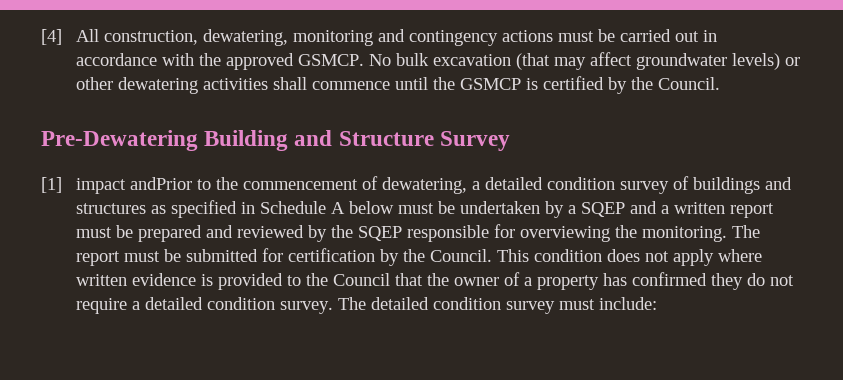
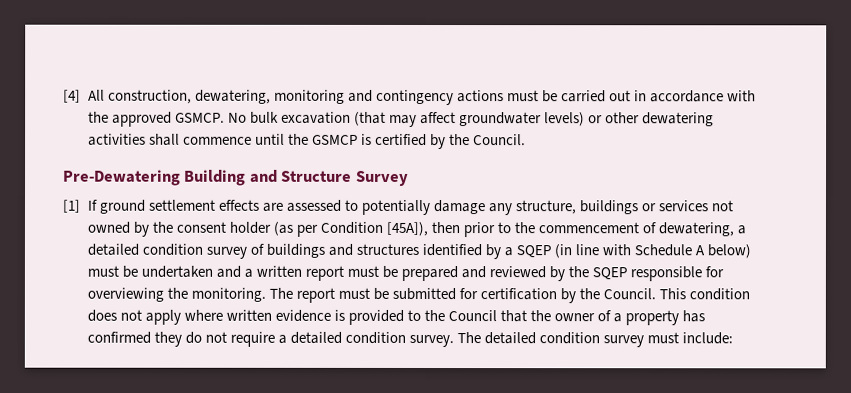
[76,177,193,194] impact andPrior -> [86,199,734,216] [86,221,496,238] If ground settlement effects are assessed to potentially damage any structure, buildings or services not owned by the consent holder (as per Condition [45A]), then prior
[151,200,256,218] as specified in -> [421,243,632,260] identified by a SQEP (in line with
[349,201,395,214] below -> [707,244,752,259] below)
[545,201,626,218] by a SQEP -> (213, 271) none

